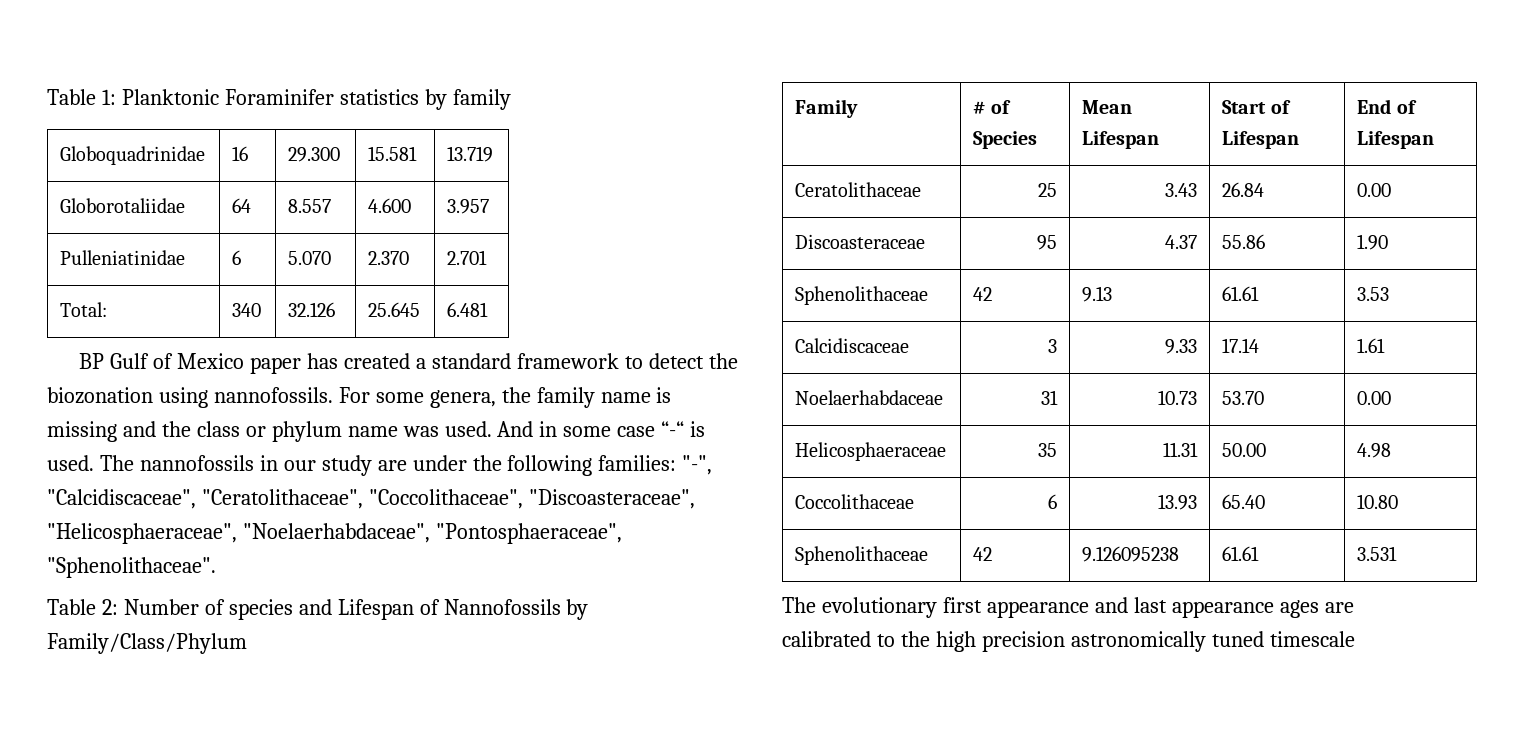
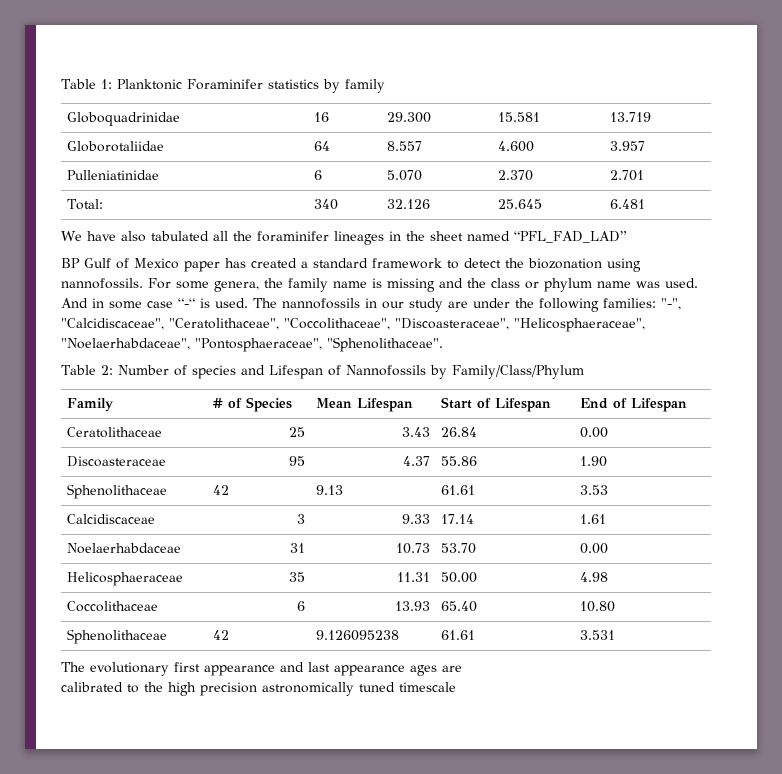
(489, 309) none -> [61,231,627,245] // We have also tabulated all the foraminifer lineages in the sheet named “PFL_FAD_LAD”

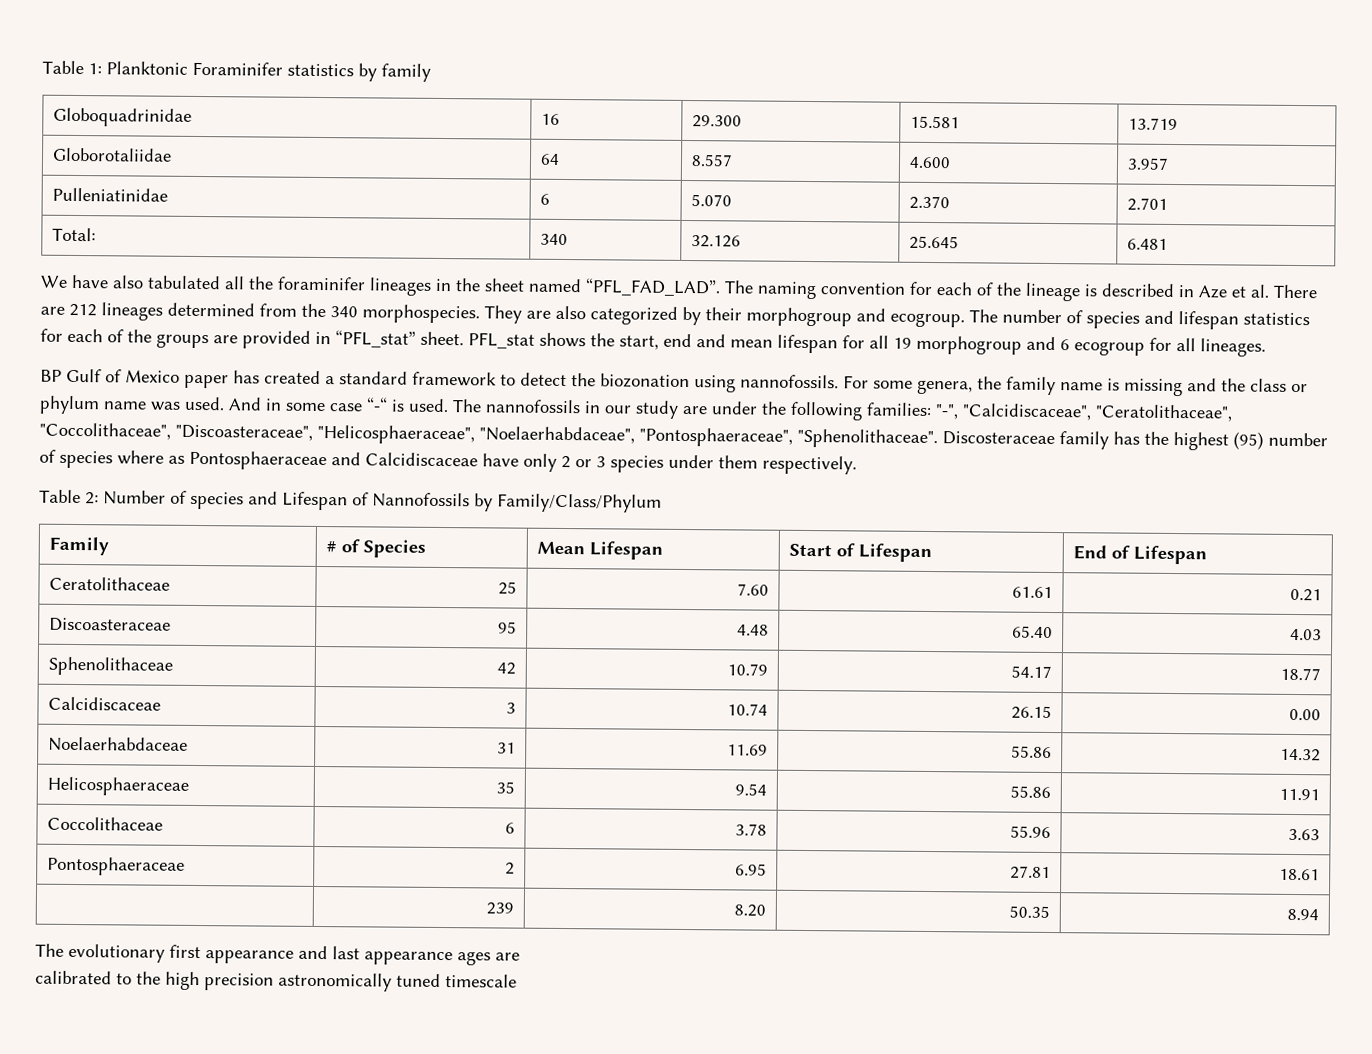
[514,231,627,243] “PFL_FAD_LAD” -> [585,278,1318,302] [40,302,1310,330] [40,328,1266,357] “PFL_FAD_LAD”. The naming convention for each of the lineage is described in Aze et al. There are 212 lineages determined from the 340 morphospecies. They are also categorized by their morphogroup and ecogroup. The number of species and lifespan statistics for each of the groups are provided in “PFL_stat” sheet. PFL_stat shows the start, end and mean lifespan for all 19 morphogroup and 6 ecogroup for all lineages.
(443, 344) none -> [942,431,1328,451] [39,449,857,475] Discosteraceae family has the highest (95) number of species where as Pontosphaeraceae and Calcidiscaceae have only 2 or 3 species under them respectively.
[402,427,431,437] [440,427,477,437] [579,427,608,438] 3.43 | 26.84 | 0.00 -> [737,583,770,596] [1012,586,1054,599] [1290,588,1323,602] 7.60 | 61.61 | 0.21
[403,456,431,466] [440,456,477,466] [579,456,607,467] [66,484,167,499] [212,485,229,495] [315,485,343,495] [440,485,475,495] [579,485,608,495] 4.37 | 55.86 | 1.90 // Sphenolithaceae | 42 | 9.13 | 61.61 | 3.53 -> [737,624,770,636] [1012,625,1054,639] [1290,628,1323,641] [47,656,173,676] [497,662,517,675] [727,663,769,676] [1011,665,1053,679] [1280,667,1322,681] 4.48 | 65.40 | 4.03 // Sphenolithaceae | 42 | 10.79 | 54.17 | 18.77
[402,514,431,524] [440,514,474,524] [579,514,606,524] 9.33 | 17.14 | 1.61 -> [727,703,769,716] [1011,705,1053,720] [1289,708,1322,721] 10.74 | 26.15 | 0.00
[396,543,431,554] [440,543,476,554] [579,543,608,554] 10.73 | 53.70 | 0.00 -> [727,744,769,756] [1011,745,1053,759] [1280,748,1322,762] 11.69 | 55.86 | 14.32
[397,572,431,582] [440,572,477,583] [579,572,608,582] 11.31 | 50.00 | 4.98 -> [735,783,768,796] [1010,785,1052,799] [1279,788,1321,801] 9.54 | 55.86 | 11.91
[395,601,431,611] [440,601,477,612] [579,601,615,612] [66,629,167,644] [212,630,229,640] [315,630,399,641] [440,630,475,640] [579,630,615,640] 13.93 | 65.40 | 10.80 // Sphenolithaceae | 42 | 9.126095238 | 61.61 | 3.531 -> [735,823,768,836] [1010,825,1052,839] [1288,828,1321,841] [46,856,185,876] [505,862,516,875] [735,863,768,876] [1010,865,1052,880] [1279,868,1321,881] [486,902,515,915] [734,904,767,917] [1009,905,1051,919] [1287,908,1320,921] 3.78 | 55.96 | 3.63 // Pontosphaeraceae | 2 | 6.95 | 27.81 | 18.61 // | 239 | 8.20 | 50.35 | 8.94

